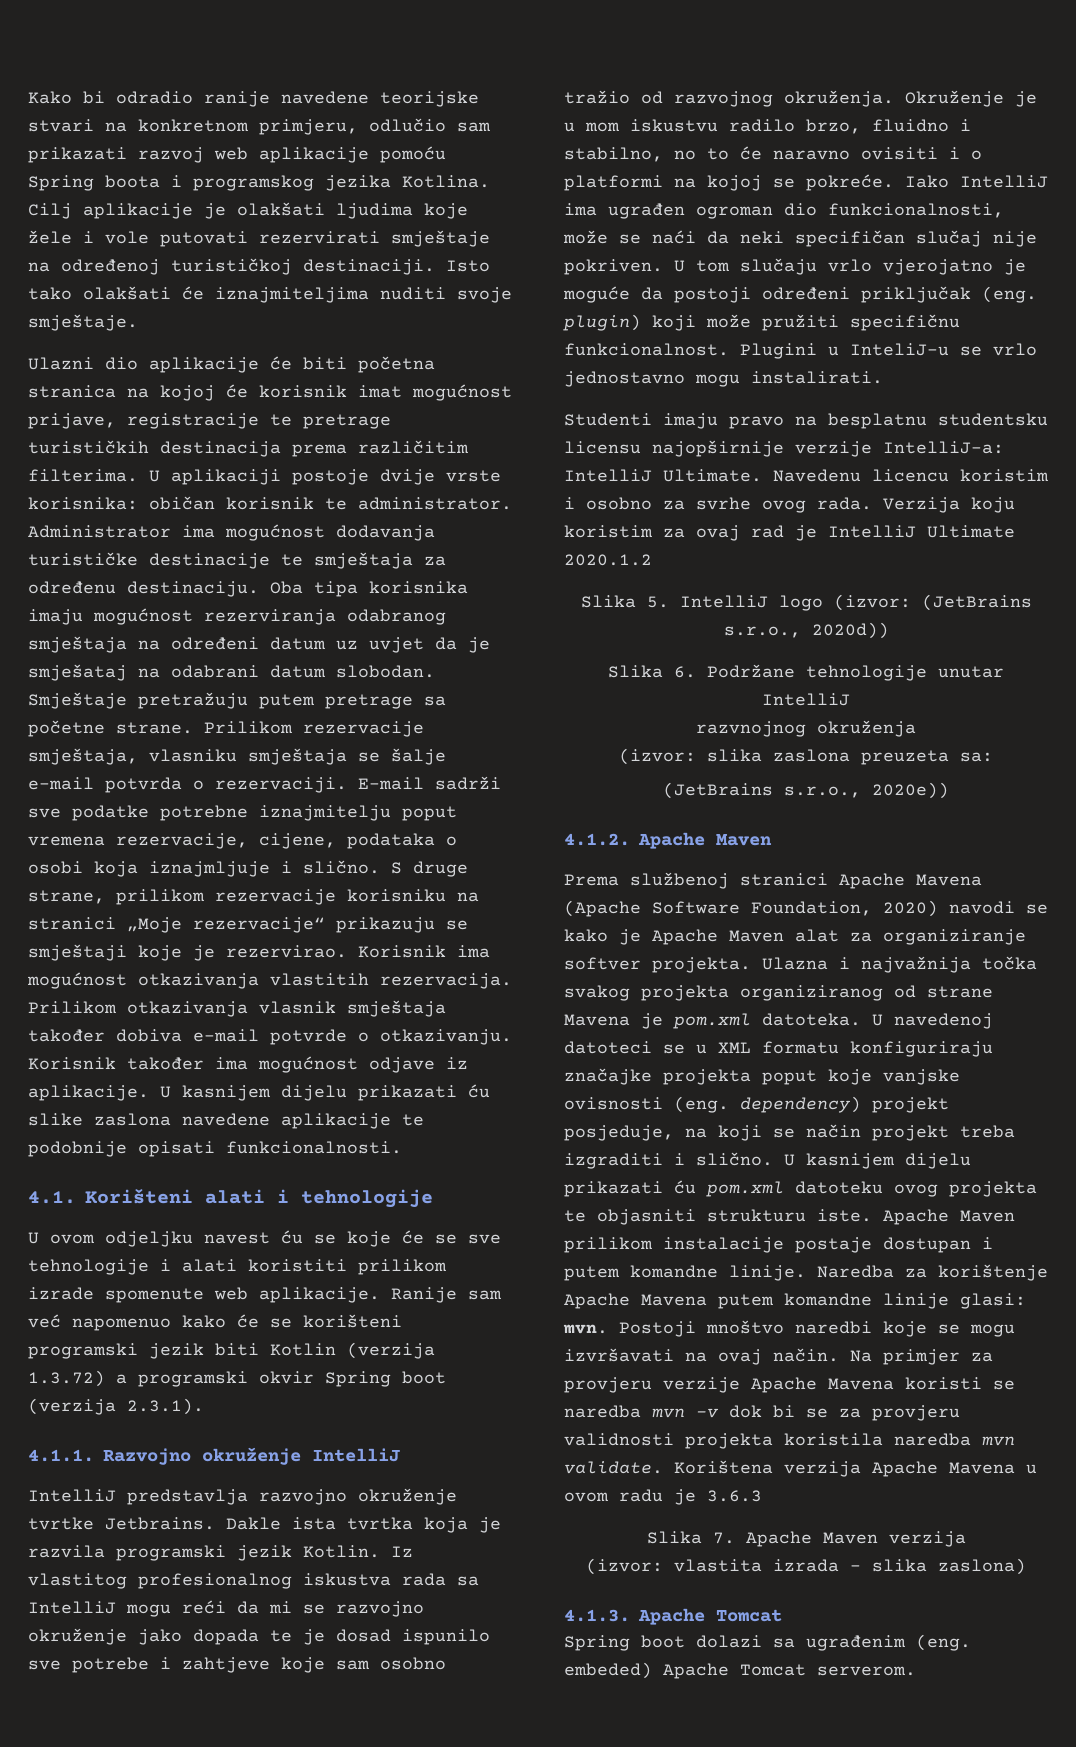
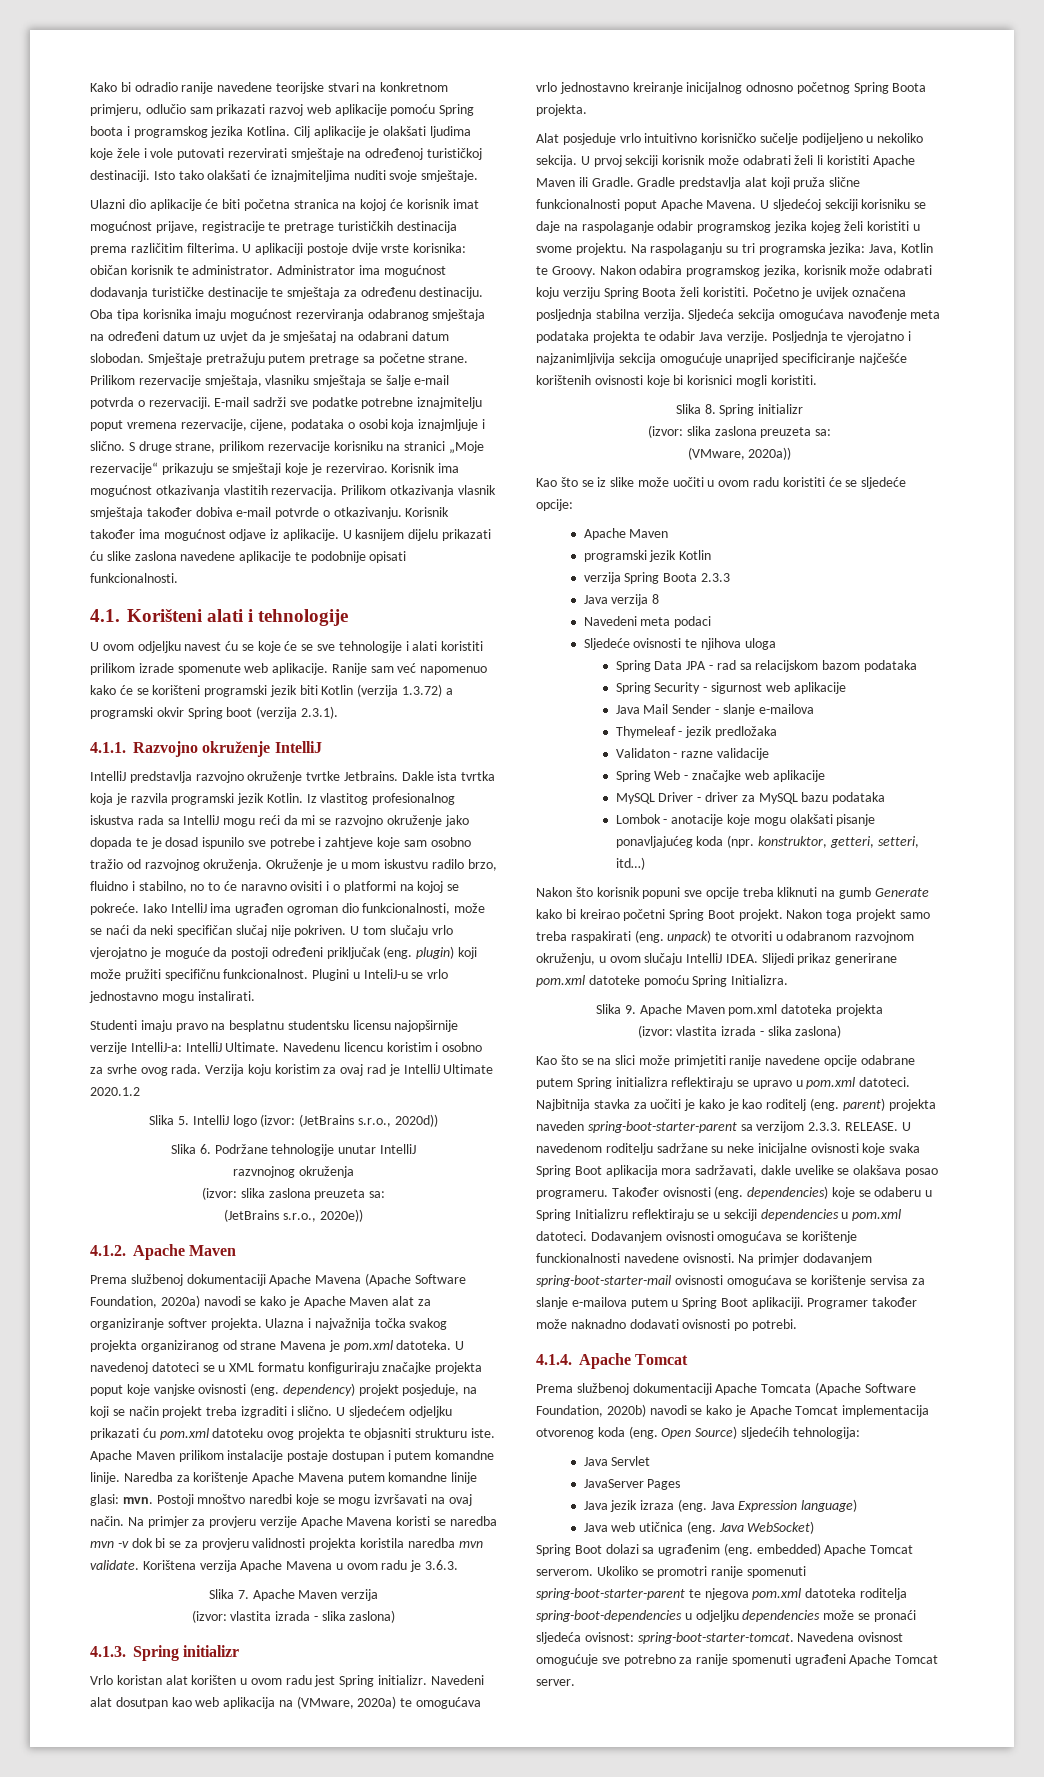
[740,873,828,886] stranici -> [186,1274,266,1286] dokumentaciji
[883,900,938,917] 2020) -> [160,1295,200,1308] 2020a)
[806,1153,971,1169] kasnijem dijelu -> [349,1406,452,1418] sljedećem odjeljku
[707,1490,762,1502] 3.6.3 -> [425,1560,459,1570] 3.6.3.
[638,1608,782,1625] [564,1635,685,1651] Apache Tomcat // Spring boot -> [133,1645,240,1661] [90,1675,484,1687] [90,1696,482,1709] [536,82,927,94] [536,104,587,116] [536,133,924,145] [536,155,915,167] [536,177,861,189] [536,199,927,211] [536,221,921,233] [536,243,934,255] [536,265,933,277] [536,287,907,299] [536,309,941,321] [536,331,912,343] [536,353,907,365] [536,375,817,387] [675,404,804,416] [647,425,832,438] [687,447,792,460] [536,477,907,489] [536,499,573,511] [583,528,669,540] [583,550,712,562] [583,572,730,584] [583,594,660,606] [583,616,712,628] [583,638,776,650] [615,660,917,672] [615,682,846,694] [615,704,814,716] [615,726,777,738] [615,748,769,760] [615,770,825,782] [615,792,886,804] [615,814,876,826] [615,835,919,848] [615,857,645,870] [536,887,929,899] [536,909,930,921] [536,930,915,943] [536,953,898,965] [536,975,789,987] [596,1004,883,1016] [637,1025,842,1038] [536,1055,915,1067] [536,1077,911,1089] [536,1098,936,1111] [536,1121,911,1133] [536,1143,921,1155] [536,1165,939,1177] [536,1186,933,1199] [536,1209,902,1221] [536,1231,857,1243] [536,1253,872,1265] [536,1275,925,1287] [536,1297,918,1309] [536,1319,797,1331] [536,1353,689,1369] [536,1382,916,1395] [536,1404,930,1417] [536,1426,860,1439] [583,1456,651,1466] [583,1479,681,1490] [583,1499,858,1512] [583,1521,815,1534] [536,1544,602,1556] Spring initializr // Vrlo koristan alat korišten u ovom radu jest Spring initializr. Navedeni alat dosutpan kao web aplikacija na (VMware, 2020a) te omogućava vrlo jednostavno kreiranje inicijalnog odnosno početnog Spring Boota projekta. // Alat posjeduje vrlo intuitivno korisničko sučelje podijeljeno u nekoliko sekcija. U prvoj sekciji korisnik može odabrati želi li koristiti Apache Maven ili Gradle. Gradle predstavlja alat koji pruža slične funkcionalnosti poput Apache Mavena. U sljedećoj sekciji korisniku se daje na raspolaganje odabir programskog jezika kojeg želi koristiti u svome projektu. Na raspolaganju su tri programska jezika: Java, Kotlin te Groovy. Nakon odabira programskog jezika, korisnik može odabrati koju verziju Spring Boota želi koristiti. Početno je uvijek označena posljednja stabilna verzija. Sljedeća sekcija omogućava navođenje meta podataka projekta te odabir Java verzije. Posljednja te vjerojatno i najzanimljivija sekcija omogućuje unaprijed specificiranje najčešće korištenih ovisnosti koje bi korisnici mogli koristiti. // Slika 8. Spring initializr // (izvor: slika zaslona preuzeta sa: // (VMware, 2020a)) // Kao što se iz slike može uočiti u ovom radu koristiti će se sljedeće opcije: // Apache Maven // programski jezik Kotlin // verzija Spring Boota 2.3.3 // Java verzija 8 // Navedeni meta podaci // Sljedeće ovisnosti te njihova uloga // Spring Data JPA - rad sa relacijskom bazom podataka // Spring Security - sigurnost web aplikacije // Java Mail Sender - slanje e-mailova // Thymeleaf - jezik predložaka // Validaton - razne validacije // Spring Web - značajke web aplikacije // MySQL Driver - driver za MySQL bazu podataka // Lombok - anotacije koje mogu olakšati pisanje ponavljajućeg koda (npr. konstruktor, getteri, setteri, itd…) // Nakon što korisnik popuni sve opcije treba kliknuti na gumb Generate kako bi kreirao početni Spring Boot projekt. Nakon toga projekt samo treba raspakirati (eng. unpack) te otvoriti u odabranom razvojnom okruženju, u ovom slučaju IntelliJ IDEA. Slijedi prikaz generirane pom.xml datoteke pomoću Spring Initializra. // Slika 9. Apache Maven pom.xml datoteka projekta // (izvor: vlastita izrada - slika zaslona) // Kao što se na slici može primjetiti ranije navedene opcije odabrane putem Spring initializra reflektiraju se upravo u pom.xml datoteci. Najbitnija stavka za uočiti je kako je kao roditelj (eng. parent) projekta naveden spring-boot-starter-parent sa verzijom 2.3.3. RELEASE. U navedenom roditelju sadržane su neke inicijalne ovisnosti koje svaka Spring Boot aplikacija mora sadržavati, dakle uvelike se olakšava posao programeru. Također ovisnosti (eng. dependencies) koje se odaberu u Spring Initializru reflektiraju se u sekciji dependencies u pom.xml datoteci. Dodavanjem ovisnosti omogućava se korištenje funckionalnosti navedene ovisnosti. Na primjer dodavanjem spring-boot-starter-mail ovisnosti omogućava se korištenje servisa za slanje e-mailova putem u Spring Boot aplikaciji. Programer također može naknadno dodavati ovisnosti po potrebi. // 4.1.4. Apache Tomcat // Prema službenoj dokumentaciji Apache Tomcata (Apache Software Foundation, 2020b) navodi se kako je Apache Tomcat implementacija otvorenog koda (eng. Open Source) sljedećih tehnologija: // Java Servlet // JavaServer Pages // Java jezik izraza (eng. Java Expression language) // Java web utičnica (eng. Java WebSocket) // Spring Boot
[564,1662,652,1679] embeded) -> [756,1543,821,1556] embedded)
(916, 1671) none -> [596,1566,806,1578] [536,1588,907,1600] [536,1610,916,1622] [536,1632,904,1644] [536,1654,939,1666] [536,1679,575,1686] Ukoliko se promotri ranije spomenuti spring-boot-starter-parent te njegova pom.xml datoteka roditelja spring-boot-dependencies u odjeljku dependencies može se pronaći sljedeća ovisnost: spring-boot-starter-tomcat. Navedena ovisnost omogućuje sve potrebno za ranije spomenuti ugrađeni Apache Tomcat server.

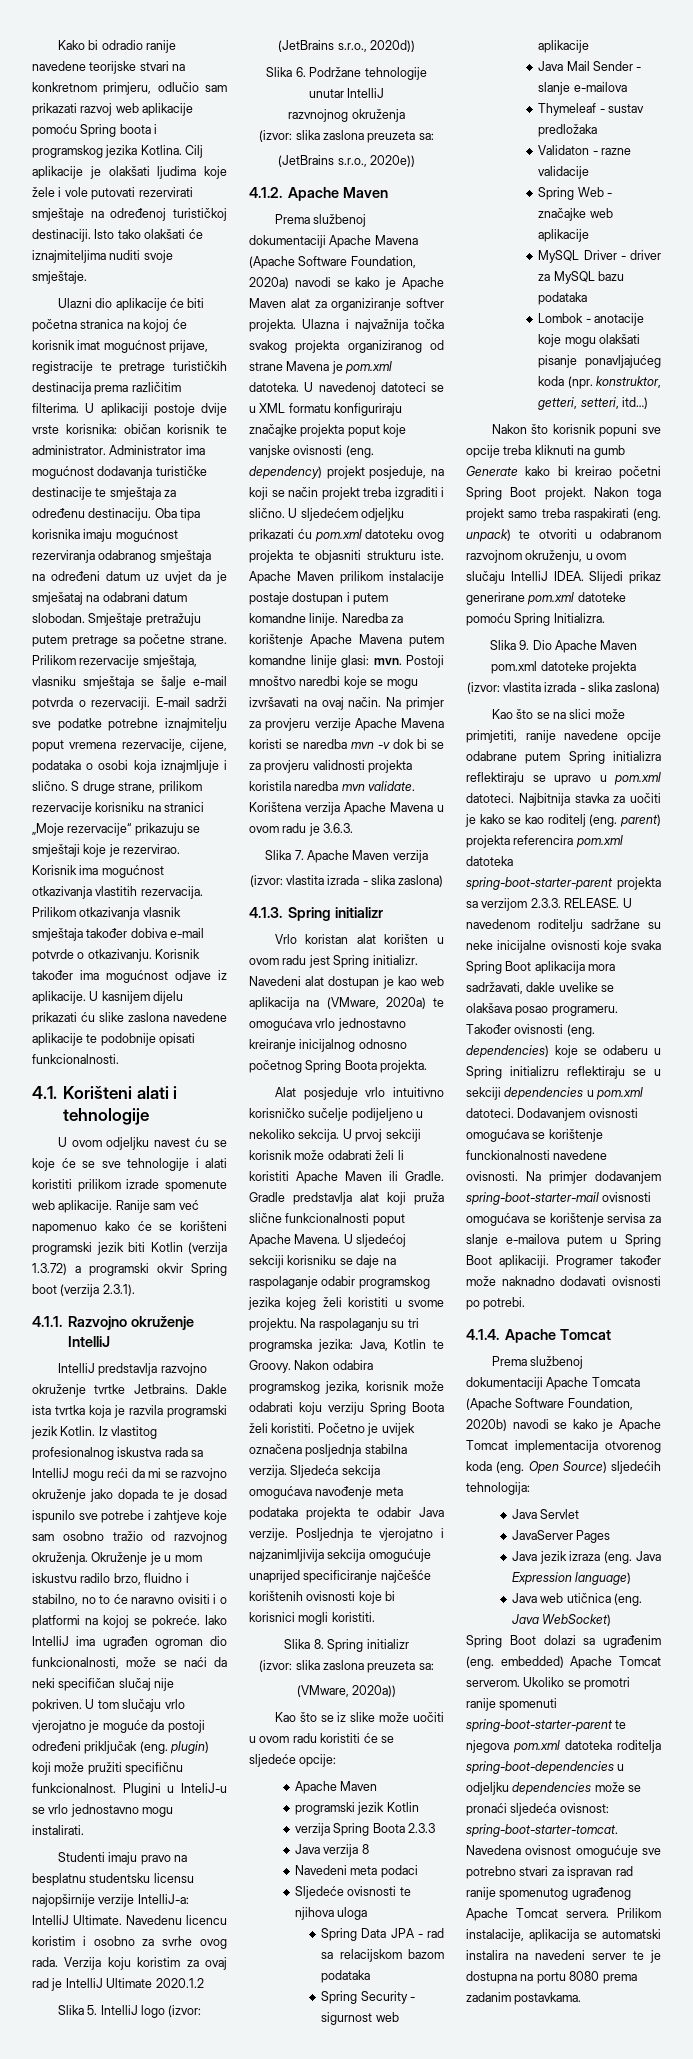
[115,1697,168,1709] dosutpan -> [328,976,394,989] dostupan je
[685,726,713,738] jezik -> [608,104,644,113] sustav
(636, 1009) none -> [532,640,552,650] Dio
[781,1004,833,1014] datoteka -> [540,661,589,671] datoteke
[673,1055,726,1067] primjetiti -> [466,730,517,743] primjetiti,
[727,1099,739,1111] je -> [508,817,522,824] se
[536,1121,737,1133] naveden spring-boot-starter-parent -> [513,835,623,848] [466,856,513,866] [466,877,661,890] referencira pom.xml datoteka spring-boot-starter-parent projekta
[574,1209,628,1219] Initializru -> [510,1066,559,1076] initializru
[679,1654,939,1666] [536,1679,575,1686] za ranije spomenuti ugrađeni Apache Tomcat server. -> [519,1866,633,1879] [466,1887,631,1900] [466,1908,661,1921] [466,1929,661,1942] [466,1950,661,1963] [466,1971,637,1984] [466,1992,582,2005] stvari za ispravan rad ranije spomenutog ugrađenog Apache Tomcat servera. Prilikom instalacije, aplikacija se automatski instalira na navedeni server te je dostupna na portu 8080 prema zadanim postavkama.

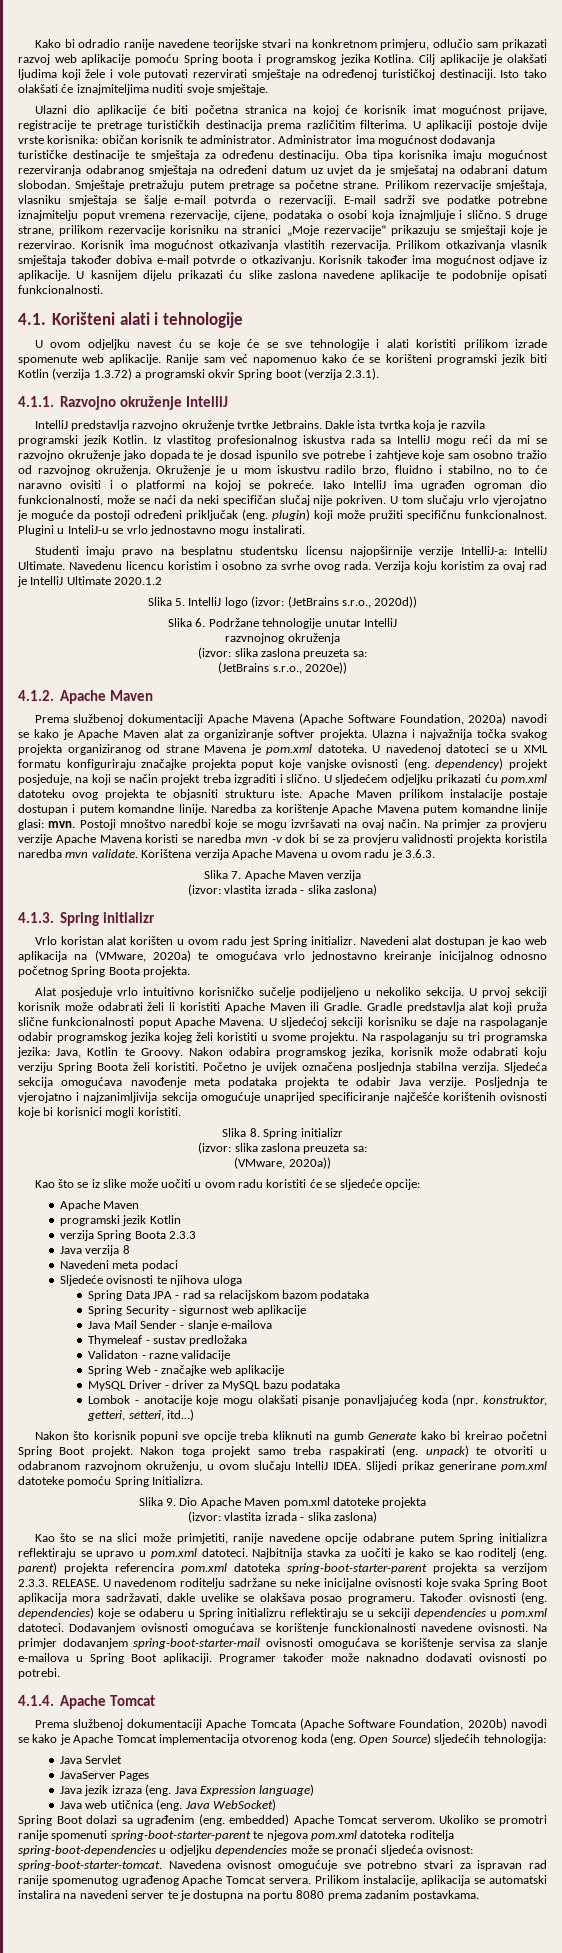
[204,166,227,179] koje -> [61,69,81,80] koji
[567,1235,602,1247] putem -> (69, 1657) none

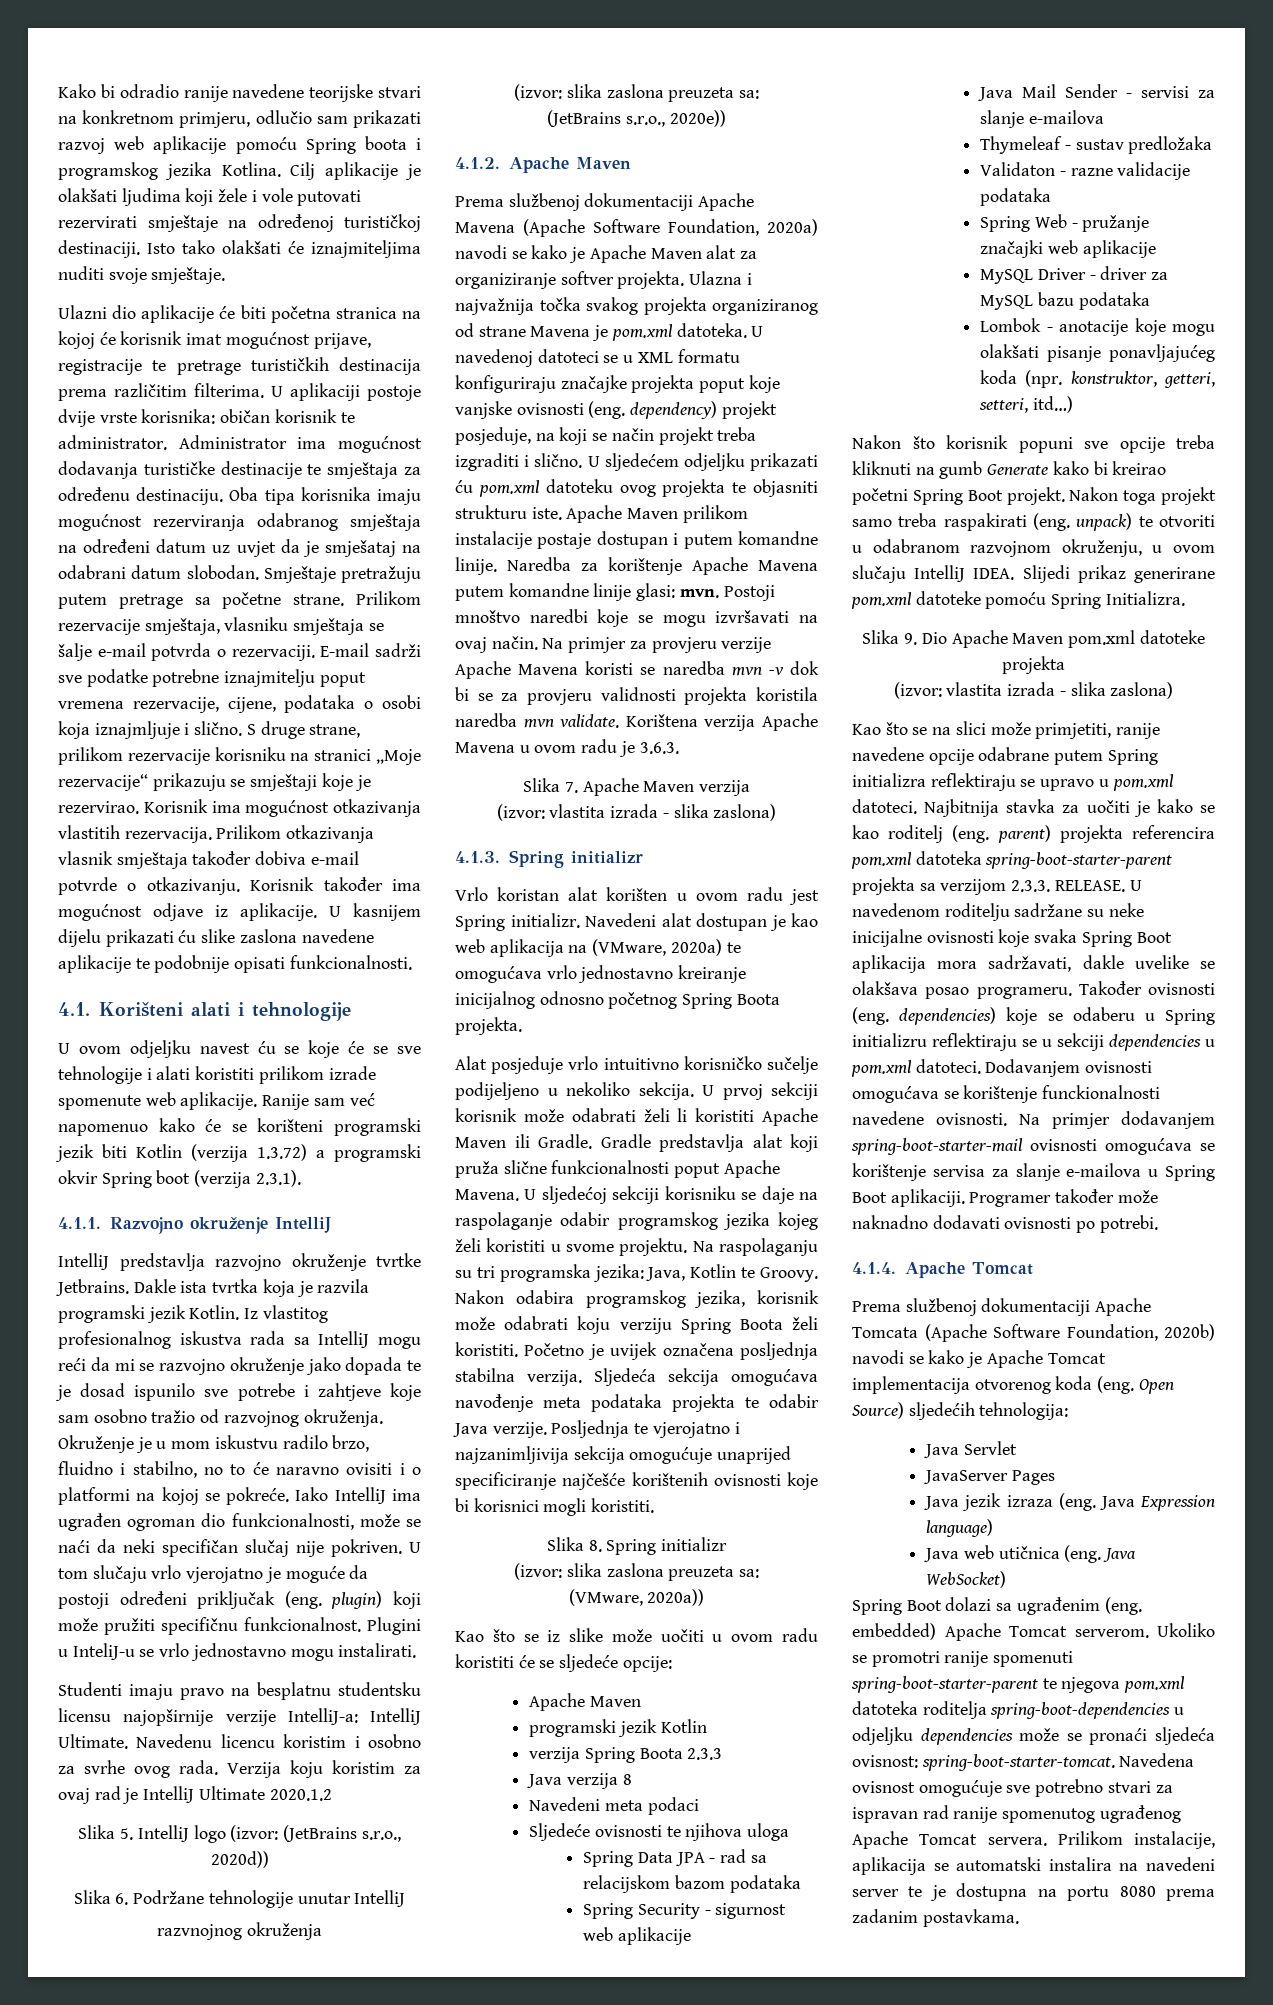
(185, 1327) none -> [1141,86,1215,98] servisi za
(231, 1355) none -> [980,188,1052,206] podataka
[161,1365,207,1376] značajke -> [1082,215,1150,232] [980,240,1044,258] pružanje značajki

